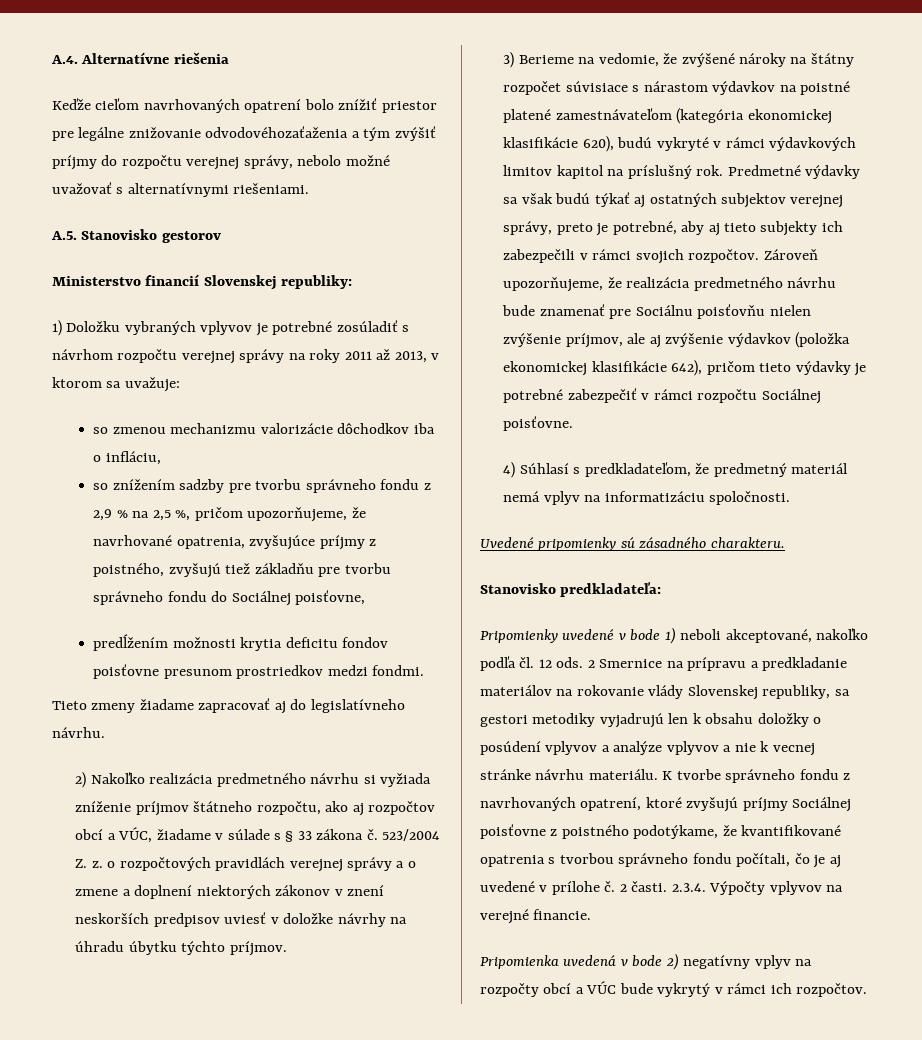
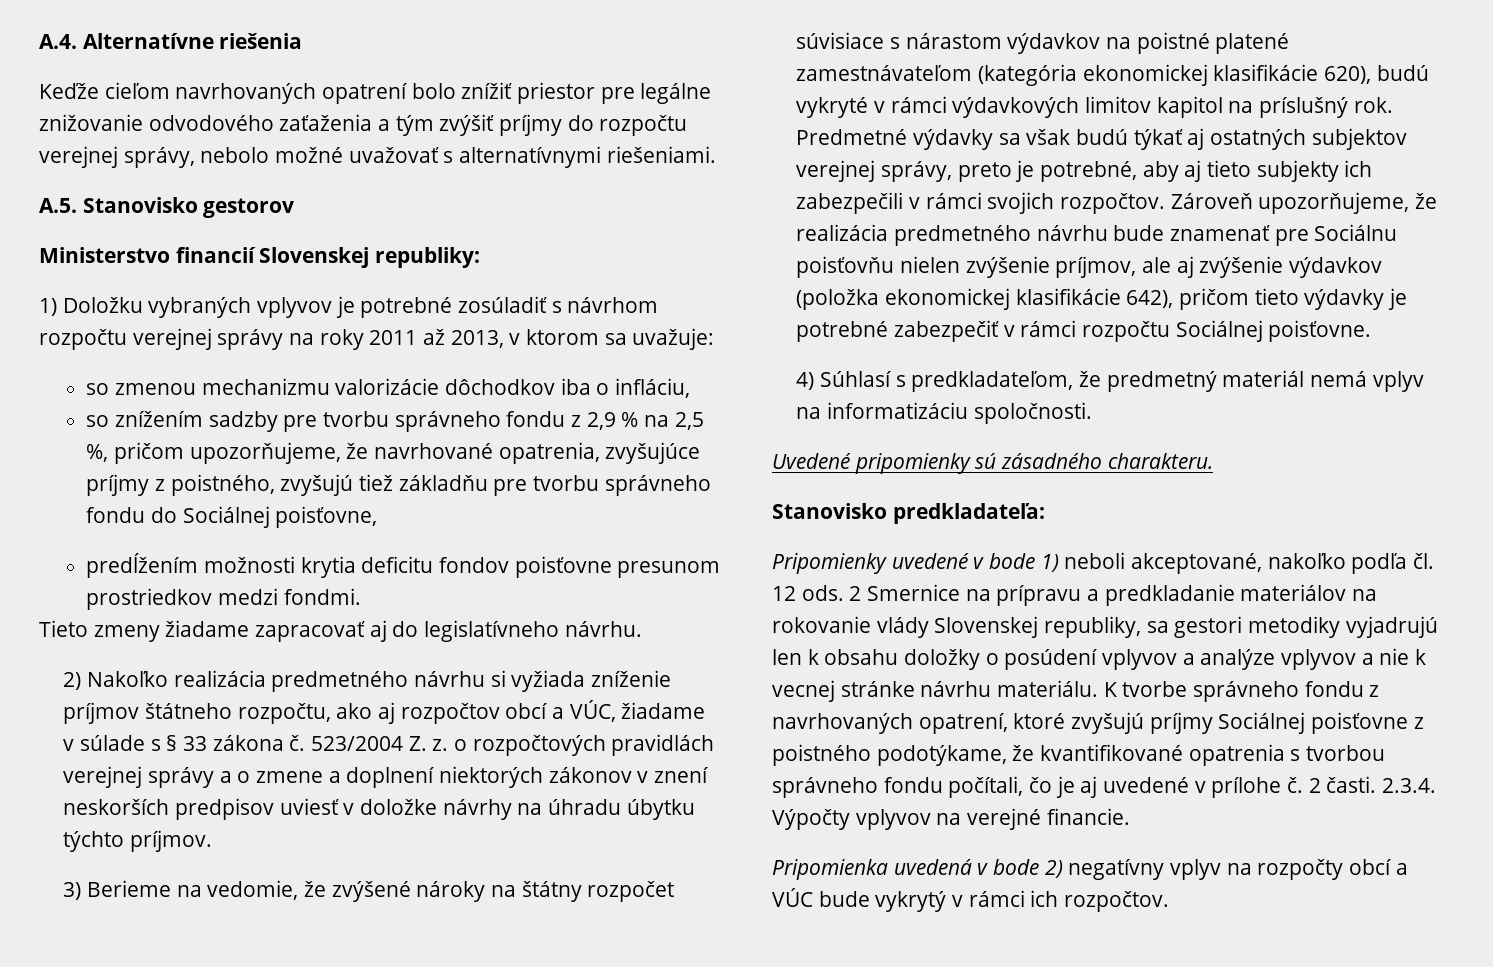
[205,126,349,138] odvodovéhozaťaženia -> [148,114,373,131] odvodového zaťaženia

